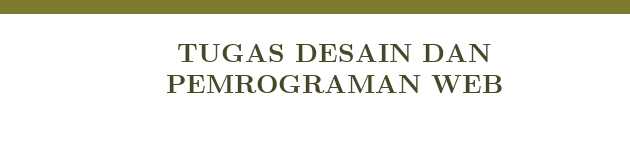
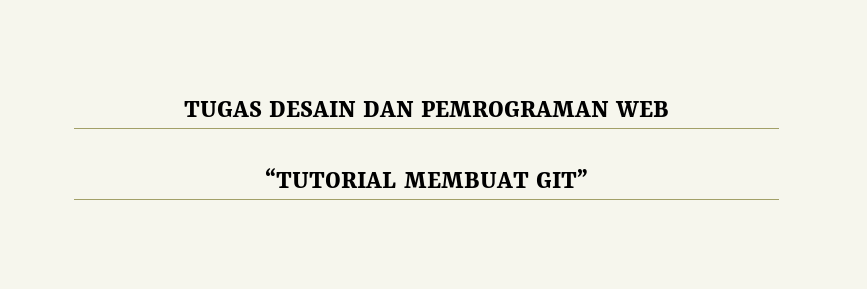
(503, 84) none -> [265,168,588,188] // “TUTORIAL MEMBUAT GIT”

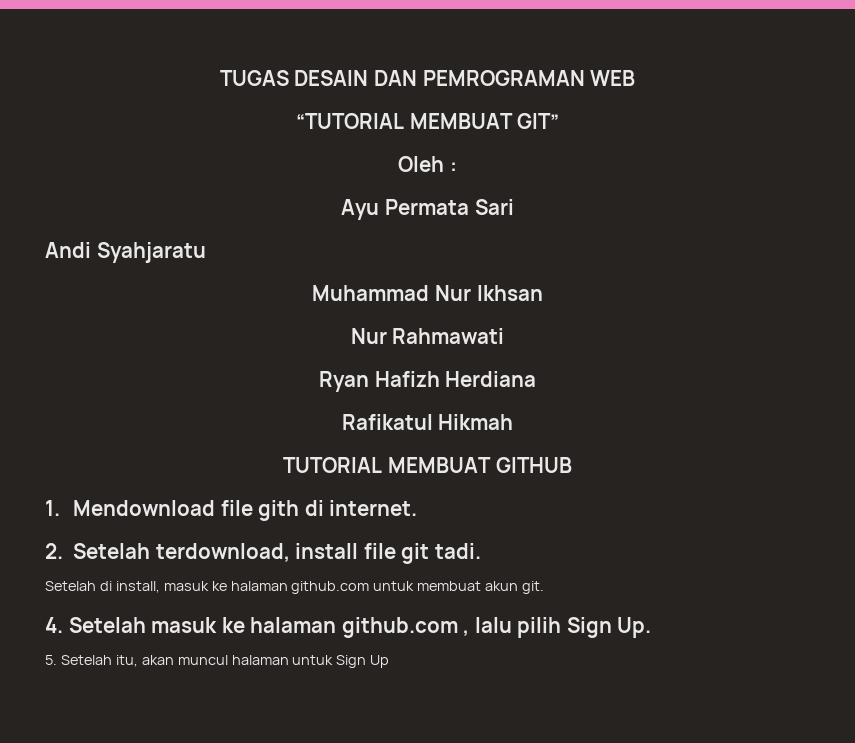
(588, 178) none -> [398,156,457,172] [341,199,514,220] [45,242,206,263] [312,285,543,301] [350,328,505,344] [318,371,537,392] [341,414,514,430] [283,457,572,473] [45,500,418,521] [45,543,481,564] [45,581,545,594] [45,617,652,638] [45,655,390,668] // Oleh : // Ayu Permata Sari // Andi Syahjaratu // Muhammad Nur Ikhsan // Nur Rahmawati // Ryan Hafizh Herdiana // Rafikatul Hikmah // TUTORIAL MEMBUAT GITHUB // 1. Mendownload file gith di internet. // 2. Setelah terdownload, install file git tadi. // Setelah di install, masuk ke halaman github.com untuk membuat akun git. // 4. Setelah masuk ke halaman github.com , lalu pilih Sign Up. // 5. Setelah itu, akan muncul halaman untuk Sign Up

